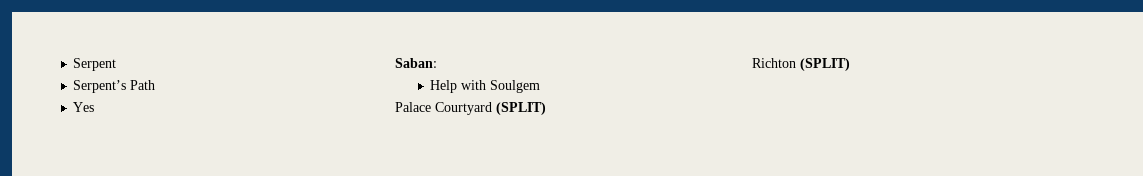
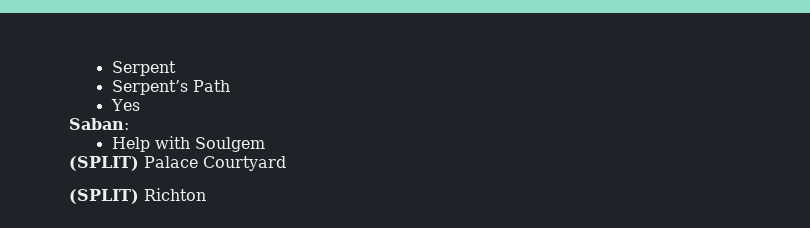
(541, 86) none -> [69,156,139,171] (SPLIT)
[496,102,546,115] [752,58,850,71] (SPLIT) // Richton (SPLIT) -> [69,188,206,204] // (SPLIT) Richton

